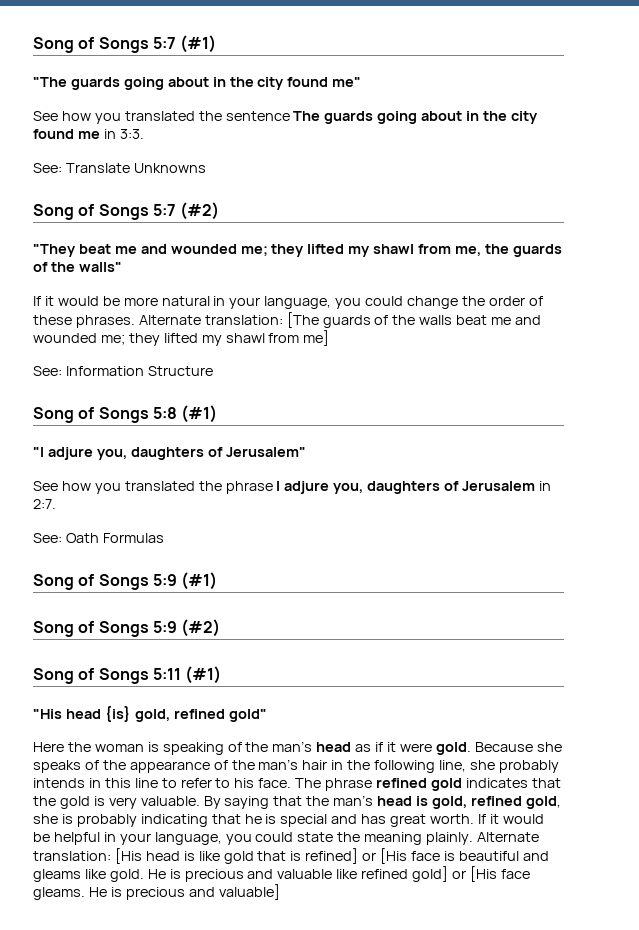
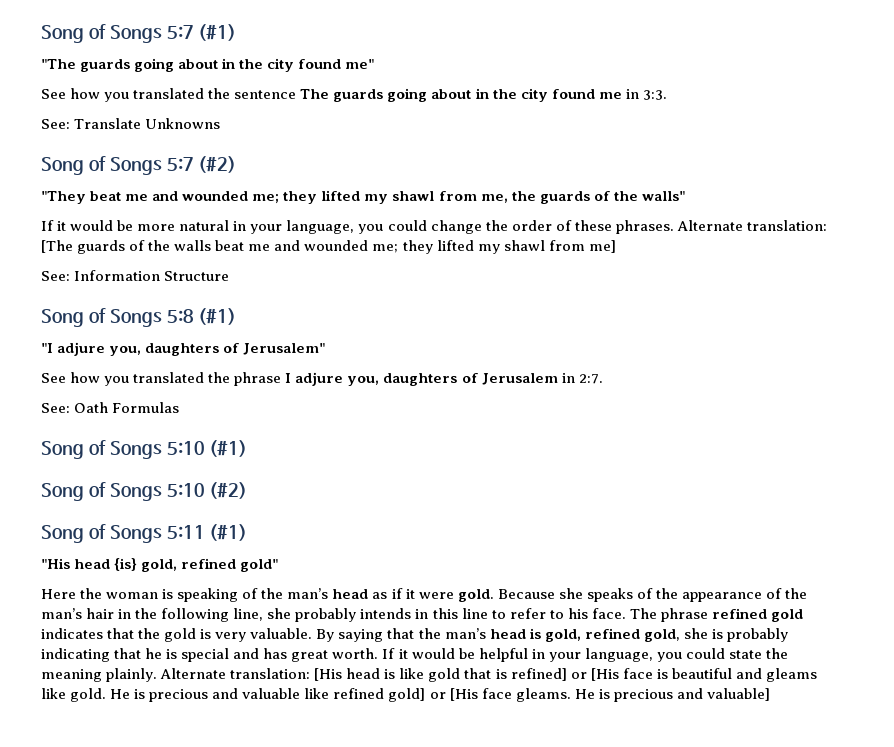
[152,574,177,586] 5:9 -> [166,441,205,455] 5:10
[152,621,177,633] 5:9 -> [166,483,205,497] 5:10

